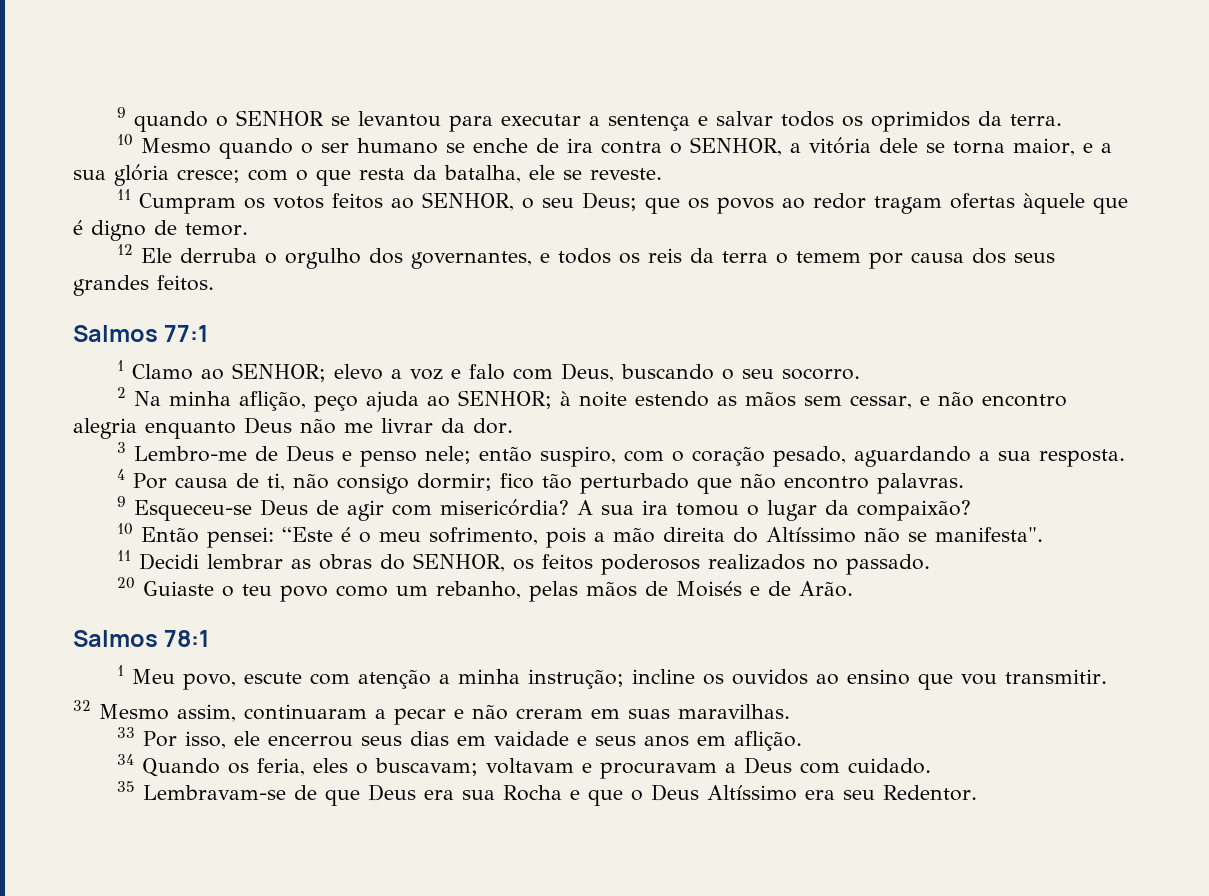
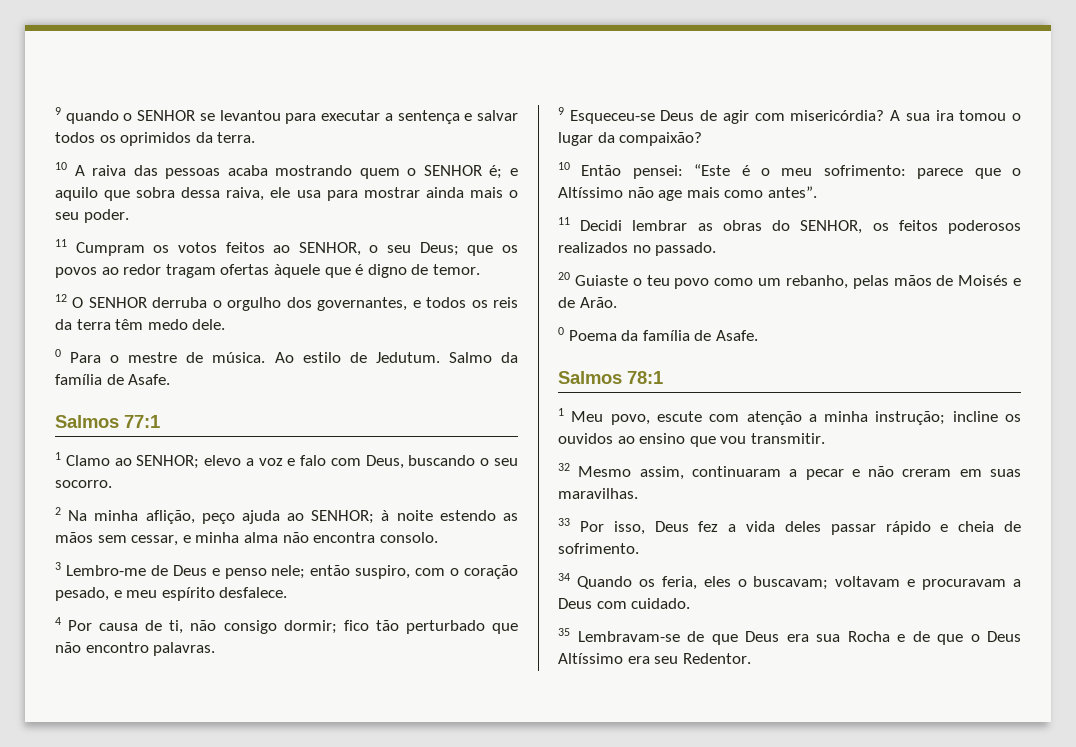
[140,137,1112,159] [73,164,662,186] Mesmo quando o ser humano se enche de ira contra o SENHOR, a vitória dele se torna maior, e a sua glória cresce; com o que resta da batalha, ele se reveste. -> [74,165,518,179] [55,187,518,201] [55,209,129,223] A raiva das pessoas acaba mostrando quem o SENHOR é; e aquilo que sobra dessa raiva, ele usa para mostrar ainda mais o seu poder.
[140,248,172,263] Ele -> [72,297,147,308] O SENHOR
[775,248,1055,269] [73,275,214,296] o temem por causa dos seus grandes feitos. -> [115,319,226,330] [55,349,518,363] [55,374,171,385] têm medo dele. // 0 Para o mestre de música. Ao estilo de Jedutum. Salmo da família de Asafe.
[937,392,1067,407] [73,417,513,439] não encontro alegria enquanto Deus não me livrar da dor. -> [195,532,438,543] minha alma não encontra consolo.
[853,446,1125,467] aguardando a sua resposta. -> [113,587,288,601] e meu espírito desfalece.
[428,527,1043,548] sofrimento, pois a mão direita do Altíssimo não se manifesta". -> [823,165,1021,179] [558,186,817,201] sofrimento: parece que o Altíssimo não age mais como antes”.
(853, 589) none -> [558,327,758,341] // 0 Poema da família de Asafe.
[233,731,802,751] ele encerrou seus dias em vaidade e seus anos em aflição. -> [654,521,1021,535] [558,543,639,554] Deus fez a vida deles passar rápido e cheia de sofrimento.
(580, 795) none -> [912,631,930,642] de

